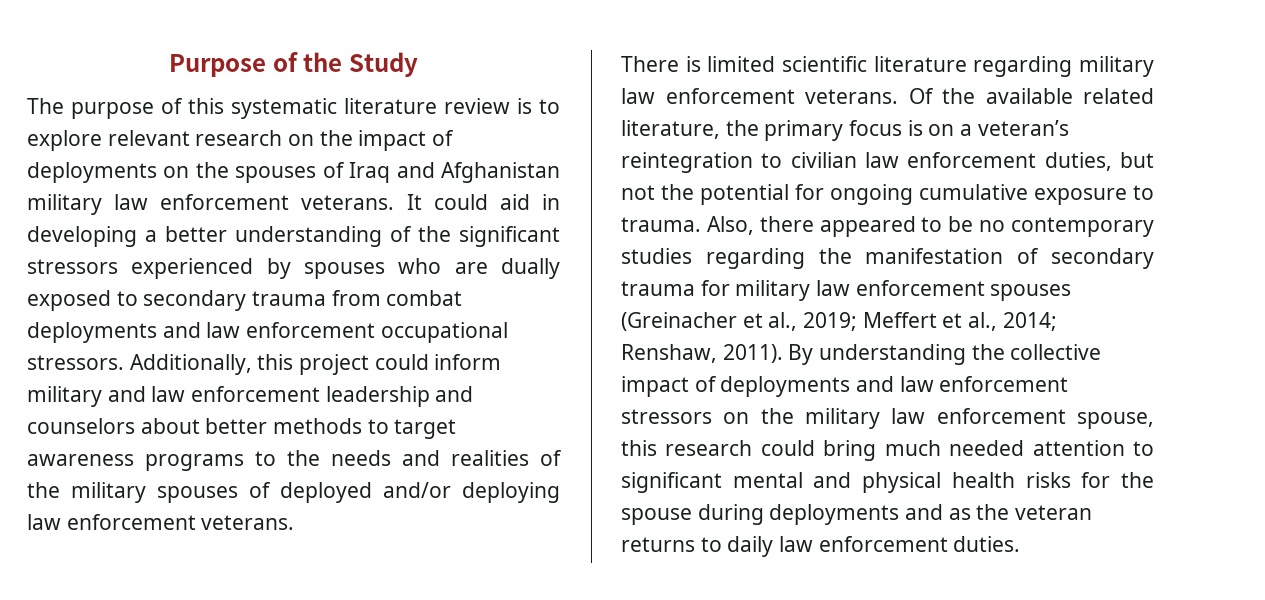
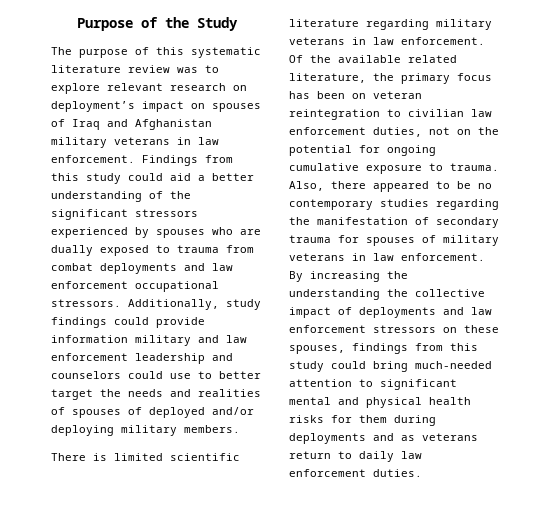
[517,98,532,114] is -> [177,67,198,73] was
[319,130,455,151] [27,162,229,183] the impact of deployments on the -> [51,101,205,112] deployment’s impact on
[114,194,561,210] [27,226,137,247] law enforcement veterans. It could aid in developing -> [114,137,219,145] [51,155,233,166] [51,173,191,184] veterans in law enforcement. Findings from this study could aid
[143,290,247,311] secondary -> (170, 249) none
[257,354,502,375] this project could inform -> [226,299,261,310] [51,317,205,328] [51,335,128,343] study findings could provide information
[140,418,457,439] [27,451,276,471] about better methods to target awareness programs to -> [128,371,261,379] [51,389,93,400] could use to better target
[27,482,146,503] the military -> (65, 411) none
[27,514,295,530] law enforcement veterans. -> [121,425,240,436] military members.
[621,88,898,104] law enforcement veterans. -> [289,37,485,45] veterans in law enforcement.
[907,120,1069,136] is on a veteran’s -> [289,91,422,99] has been on veteran
[1120,152,1154,168] [621,185,655,200] but not -> [429,127,471,135] not on
[735,280,1072,301] [621,312,1057,331] [621,344,814,365] military law enforcement spouses (Greinacher et al., 2019; Meffert et al., 2014; Renshaw, 2011). By -> [366,235,499,246] [289,253,485,261] [289,271,408,282] spouses of military veterans in law enforcement. By increasing the
[760,408,1154,429] [621,440,1025,461] the military law enforcement spouse, this research could bring much needed -> [464,325,499,333] [289,343,478,354] [289,361,492,372] these spouses, findings from this study could bring much-needed
[1121,472,1154,488] [621,508,692,525] the spouse -> [359,415,387,423] them
[976,504,1093,520] [621,537,695,552] the veteran returns -> [422,433,478,441] [289,451,331,459] veterans return

